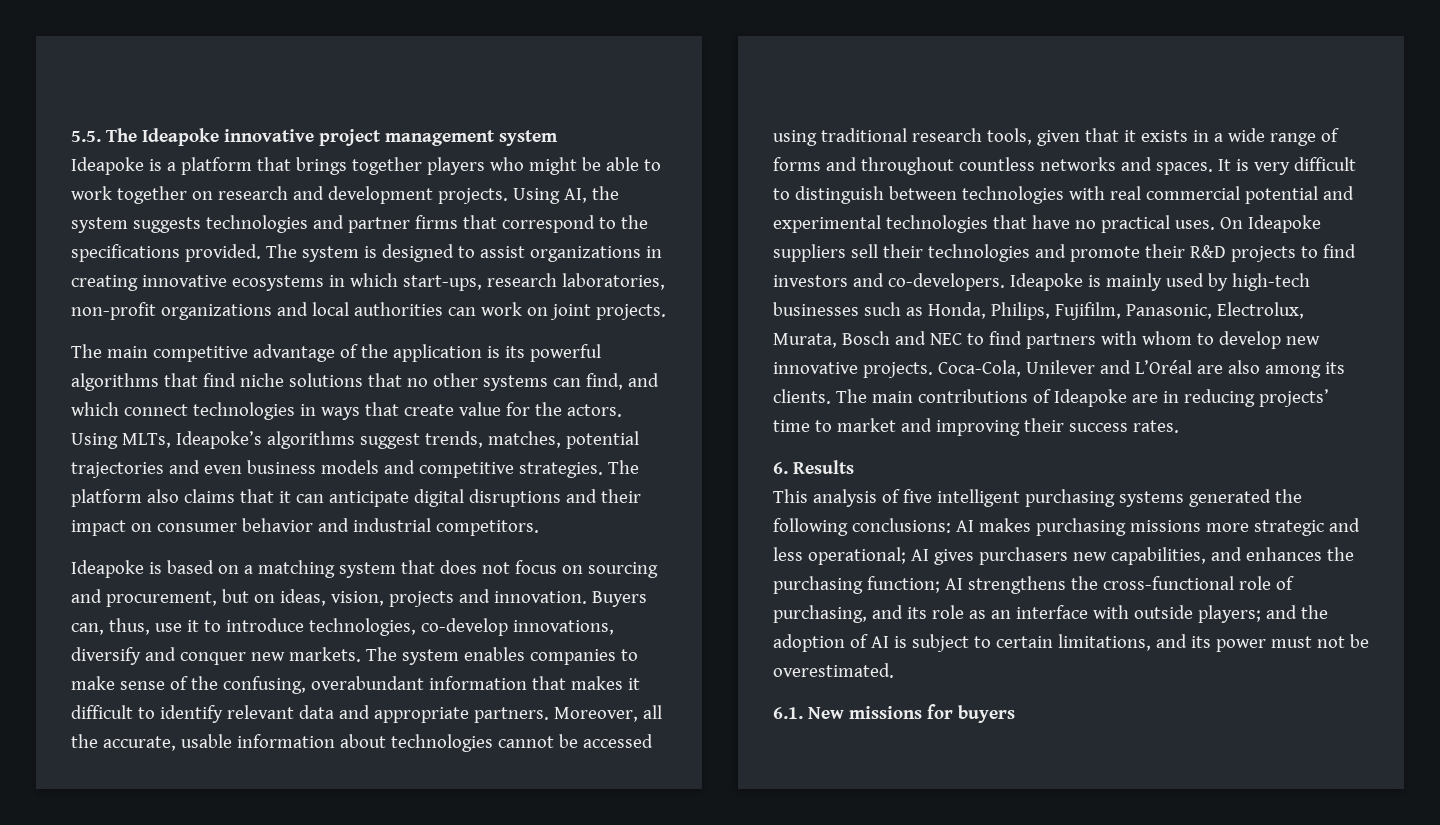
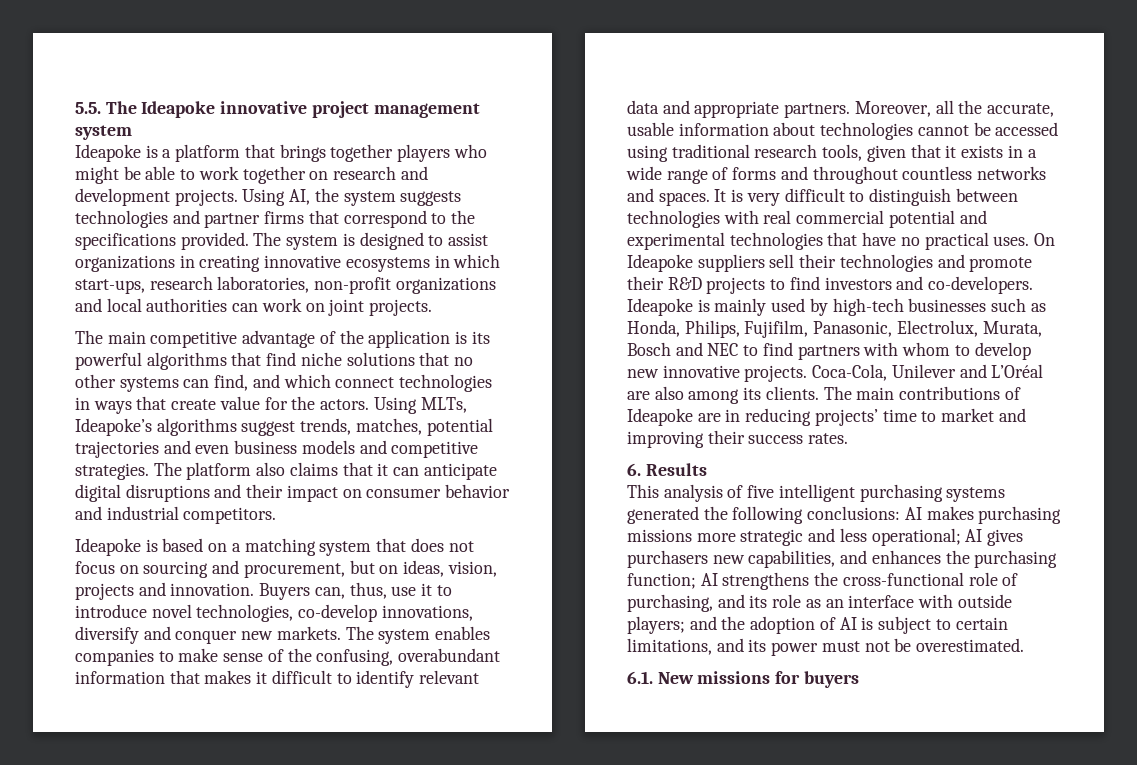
(304, 625) none -> [151,604,192,618] novel

